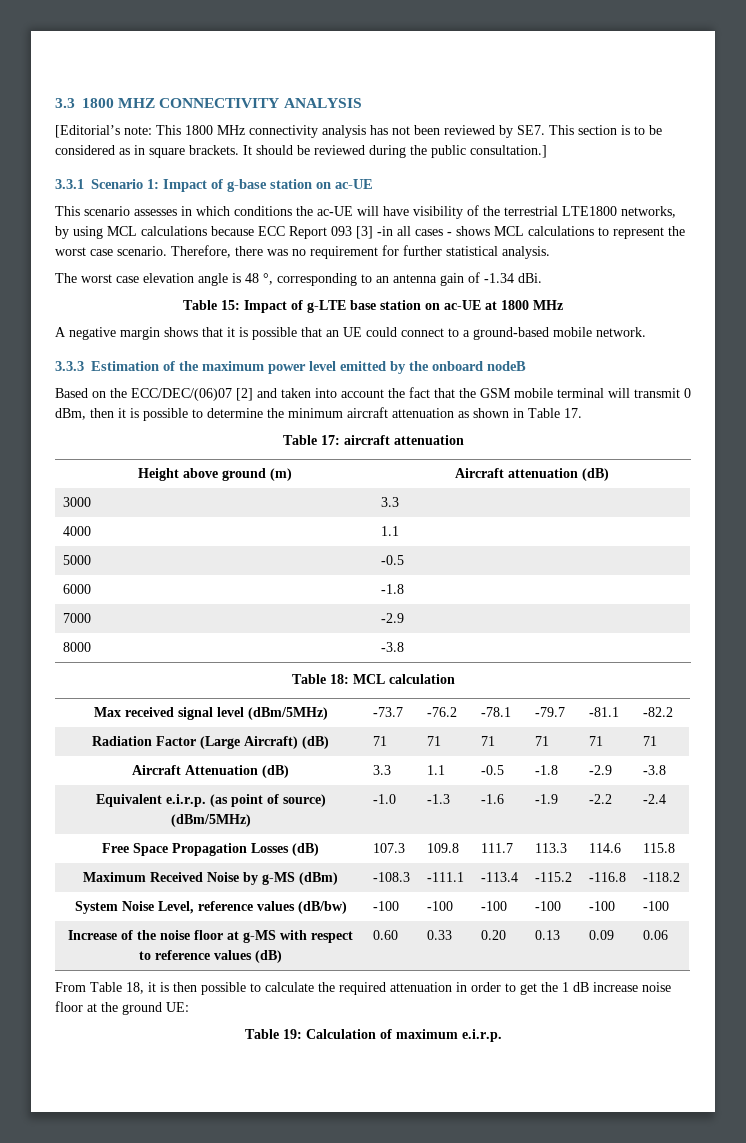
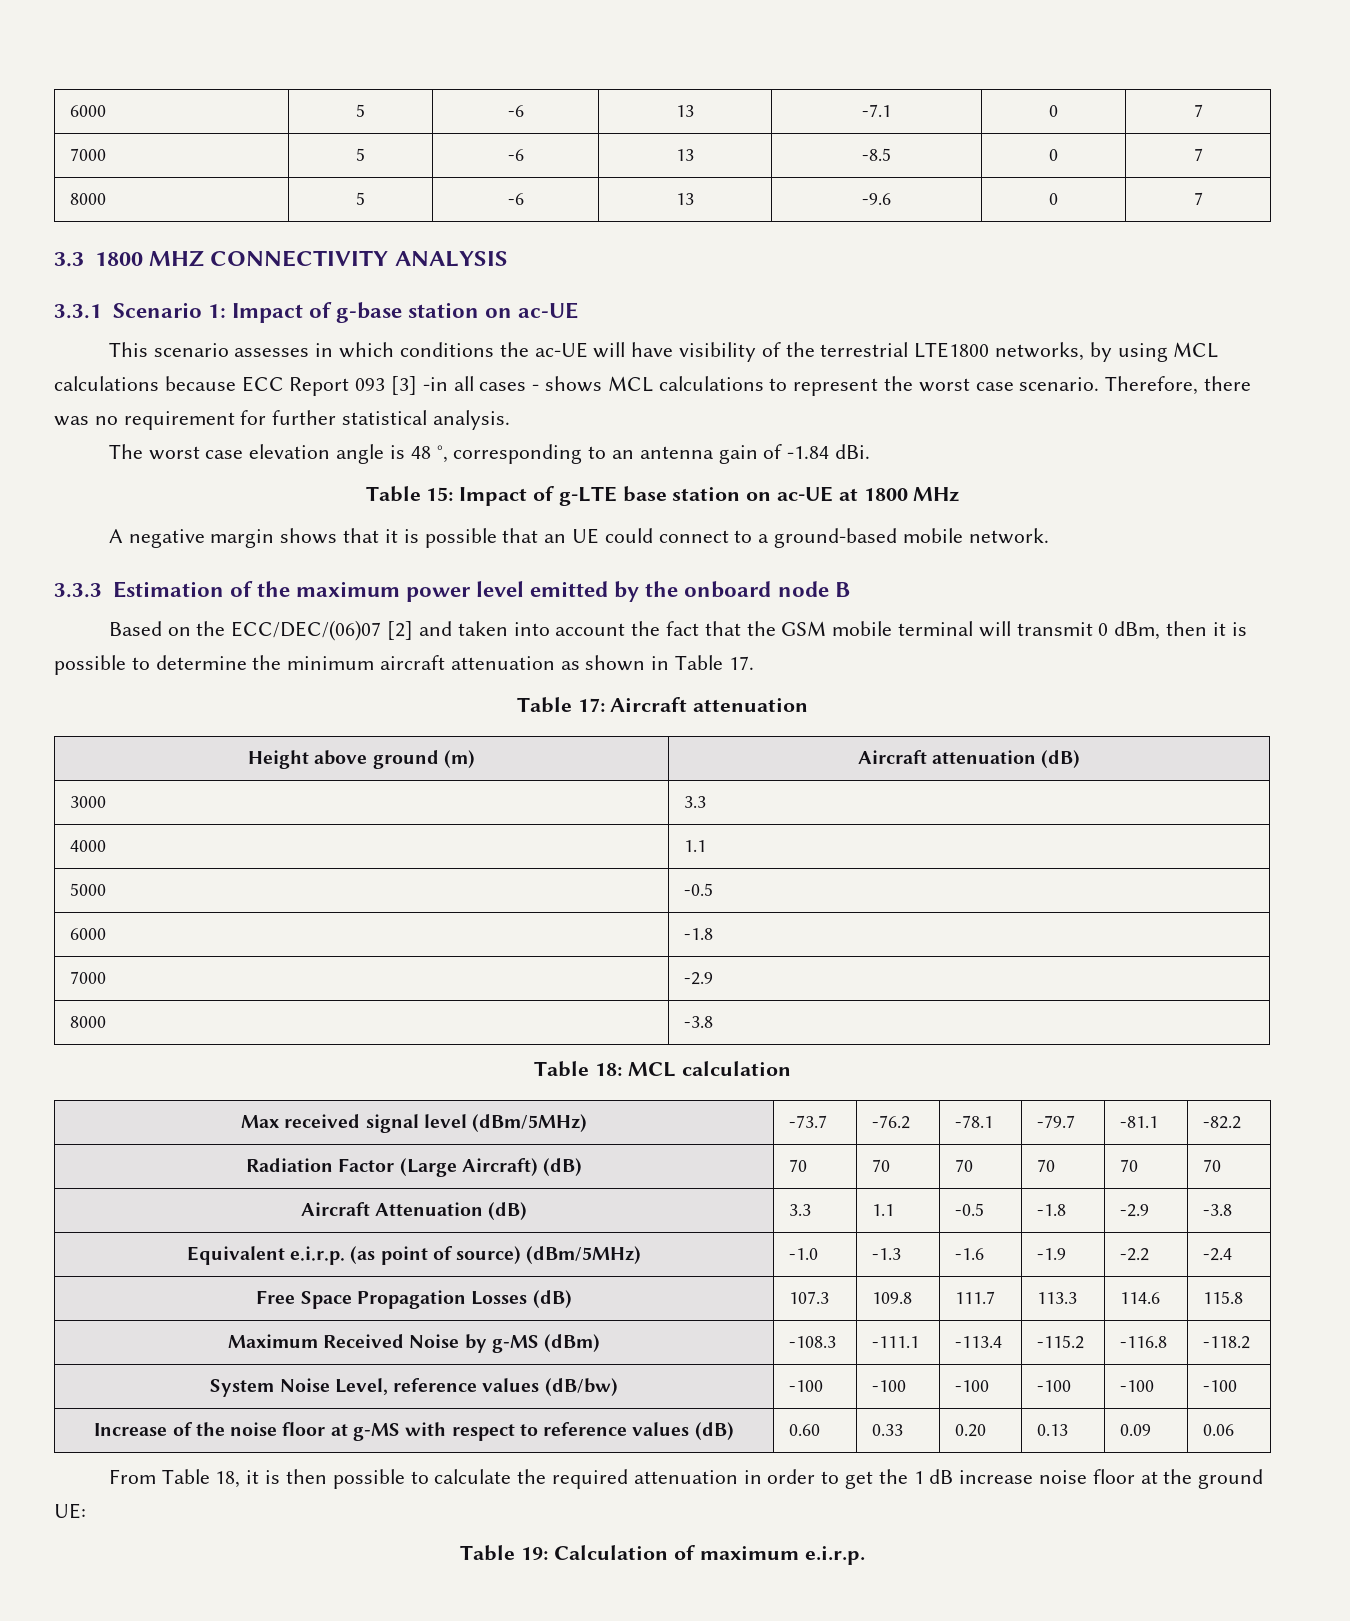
(55, 103) none -> [69,105,106,117] [356,104,365,117] [507,105,524,117] [676,105,694,117] [862,104,891,117] [1049,105,1058,117] [1193,104,1203,117] [69,148,106,161] [356,148,365,161] [507,149,524,161] [676,149,694,161] [862,148,891,161] [1049,149,1058,161] [1193,148,1203,161] [69,193,106,205] [356,192,365,205] [507,193,524,205] [676,193,694,205] [862,193,891,205] [1049,193,1058,205] [1193,192,1203,205] 6000 | 5 | -6 | 13 | -7.1 | 0 | 7 // 7000 | 5 | -6 | 13 | -8.5 | 0 | 7 // 8000 | 5 | -6 | 13 | -9.6 | 0 | 7 //
[55,125,662,138] [55,145,547,158] // [Editorial’s note: This 1800 MHz connectivity analysis has not been reviewed by SE7. This section is to be considered as in square brackets. It should be reviewed during the public consultation.] -> (508, 259) none
[484,273,514,283] -1.34 -> [787,446,830,459] -1.84
[487,361,526,371] nodeB -> [777,581,850,597] node B
[343,435,390,445] aircraft -> [610,697,688,712] Aircraft
[373,736,388,746] [427,736,442,746] [481,736,496,746] [535,736,550,746] [589,736,604,746] [643,736,658,746] 71 | 71 | 71 | 71 | 71 | 71 -> [788,1159,807,1172] [871,1159,890,1172] [954,1159,973,1172] [1036,1159,1055,1172] [1119,1159,1138,1172] [1202,1159,1221,1172] 70 | 70 | 70 | 70 | 70 | 70

